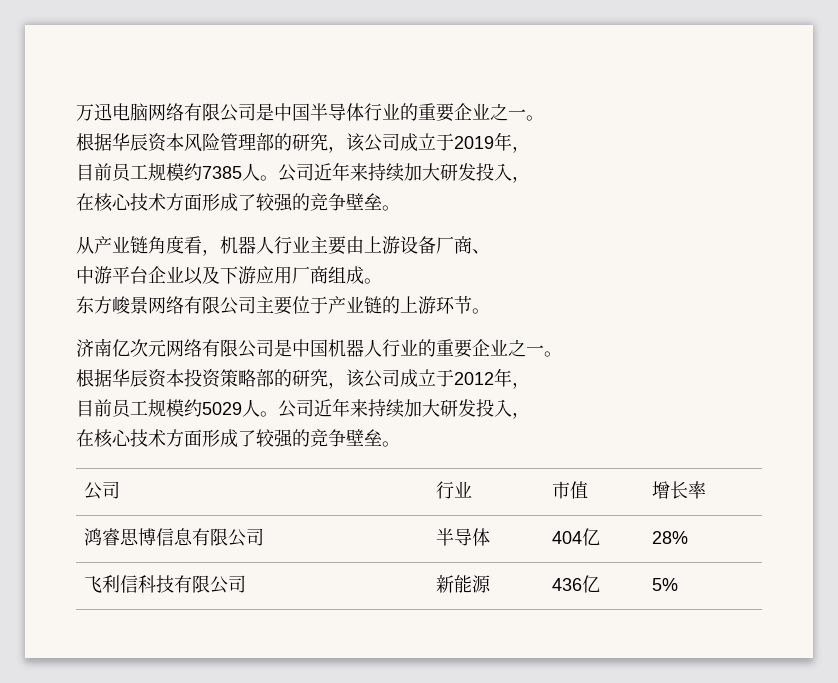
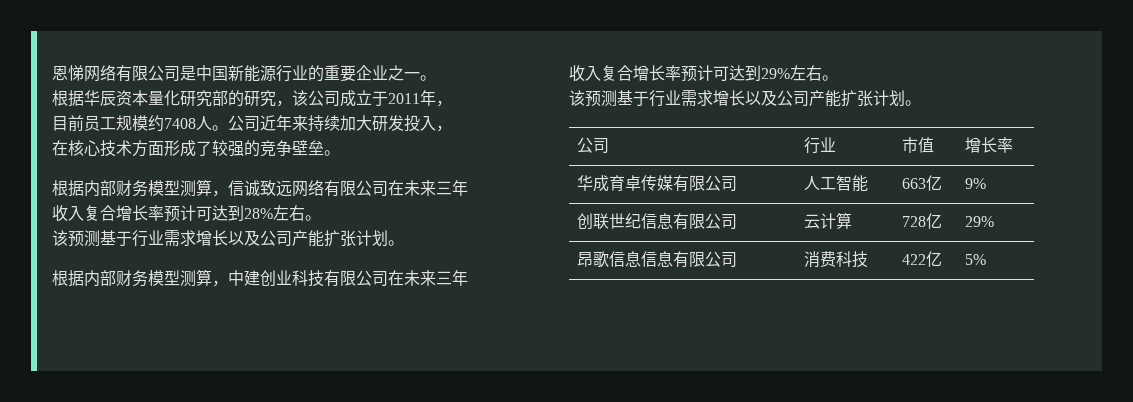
[76,103,544,122] [76,132,530,153] [76,163,242,182] 万迅电脑网络有限公司是中国半导体行业的重要企业之一。 // 根据华辰资本风险管理部的研究，该公司成立于2019年， // 目前员工规模约7385 -> [52,64,436,82] [52,90,452,107] [52,115,196,132] 恩悌网络有限公司是中国新能源行业的重要企业之一。 // 根据华辰资本量化研究部的研究，该公司成立于2011年， // 目前员工规模约7408
[76,236,490,256] [76,266,382,285] [76,296,490,315] [76,338,562,358] [76,368,530,389] [76,398,530,419] [76,429,382,448] 从产业链角度看，机器人行业主要由上游设备厂商、 // 中游平台企业以及下游应用厂商组成。 // 东方峻景网络有限公司主要位于产业链的上游环节。 // 济南亿次元网络有限公司是中国机器人行业的重要企业之一。 // 根据华辰资本投资策略部的研究，该公司成立于2012年， // 目前员工规模约5029人。公司近年来持续加大研发投入， // 在核心技术方面形成了较强的竞争壁垒 -> [52,179,468,197] [52,205,321,222] [52,230,404,247] [52,269,468,287] [569,65,838,82] [569,90,905,107] 根据内部财务模型测算，信诚致远网络有限公司在未来三年 // 收入复合增长率预计可达到28%左右。 // 该预测基于行业需求增长以及公司产能扩张计划。 // 根据内部财务模型测算，中建创业科技有限公司在未来三年 // 收入复合增长率预计可达到29%左右。 // 该预测基于行业需求增长以及公司产能扩张计划
[84,528,265,547] [436,528,491,546] [552,528,601,546] [652,531,689,544] [84,575,247,594] [436,575,492,593] [552,578,583,591] 鸿睿思博信息有限公司 | 半导体 | 404亿 | 28% // 飞利信科技有限公司 | 新能源 | 436 -> [577,175,738,192] [804,175,869,192] [902,175,943,191] [965,178,987,189] [577,213,738,230] [804,212,853,229] [902,213,943,229] [965,216,995,227] [577,251,738,268] [804,251,869,268] [902,254,927,265] 华成育卓传媒有限公司 | 人工智能 | 663亿 | 9% // 创联世纪信息有限公司 | 云计算 | 728亿 | 29% // 昂歌信息信息有限公司 | 消费科技 | 422

